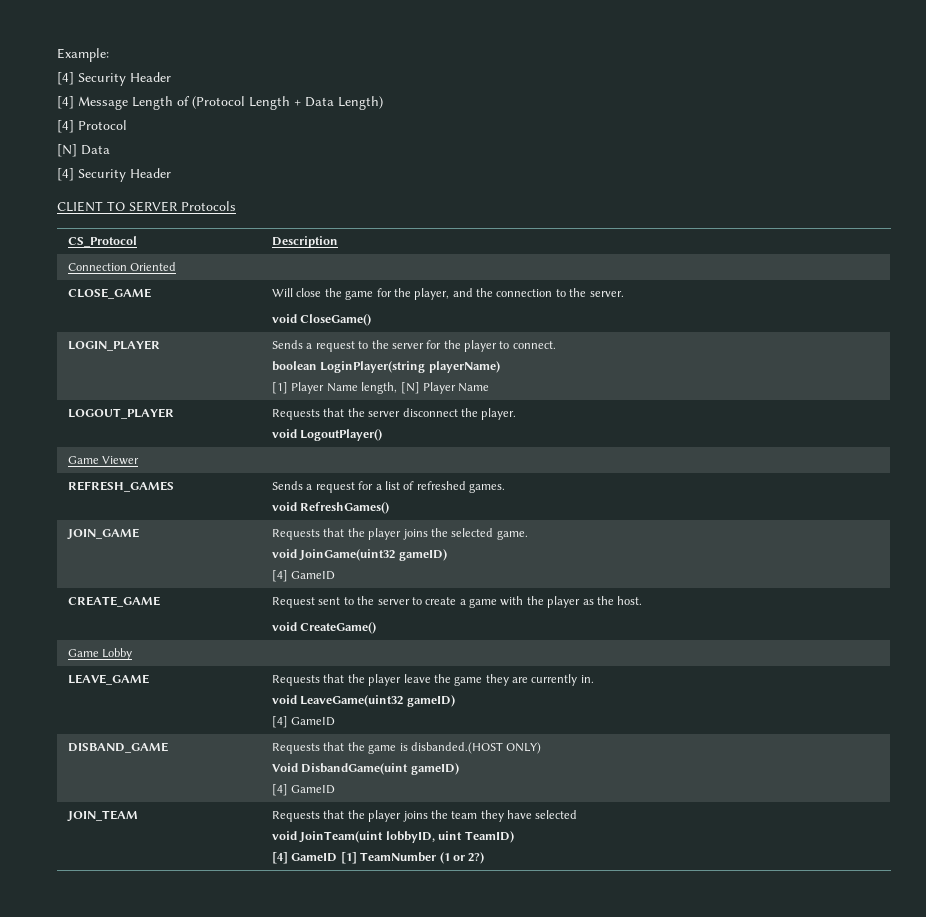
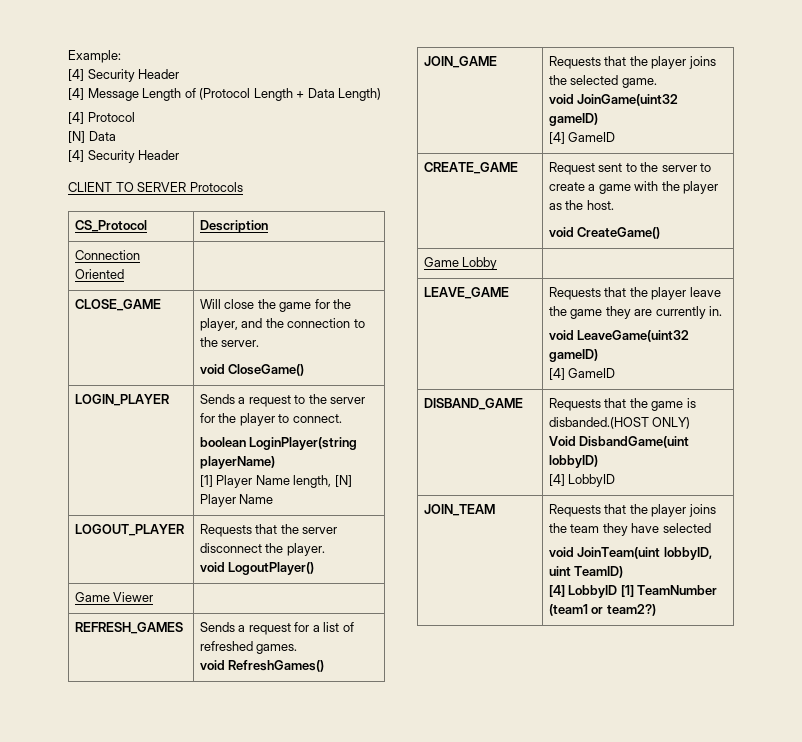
[410,763,459,775] [272,784,336,796] gameID) // [4] GameID -> [548,455,598,468] [548,474,616,487] lobbyID) // [4] LobbyID
[291,853,338,862] GameID -> [568,585,618,598] LobbyID
[439,852,485,864] (1 or 2?) -> [548,604,656,616] (team1 or team2?)

